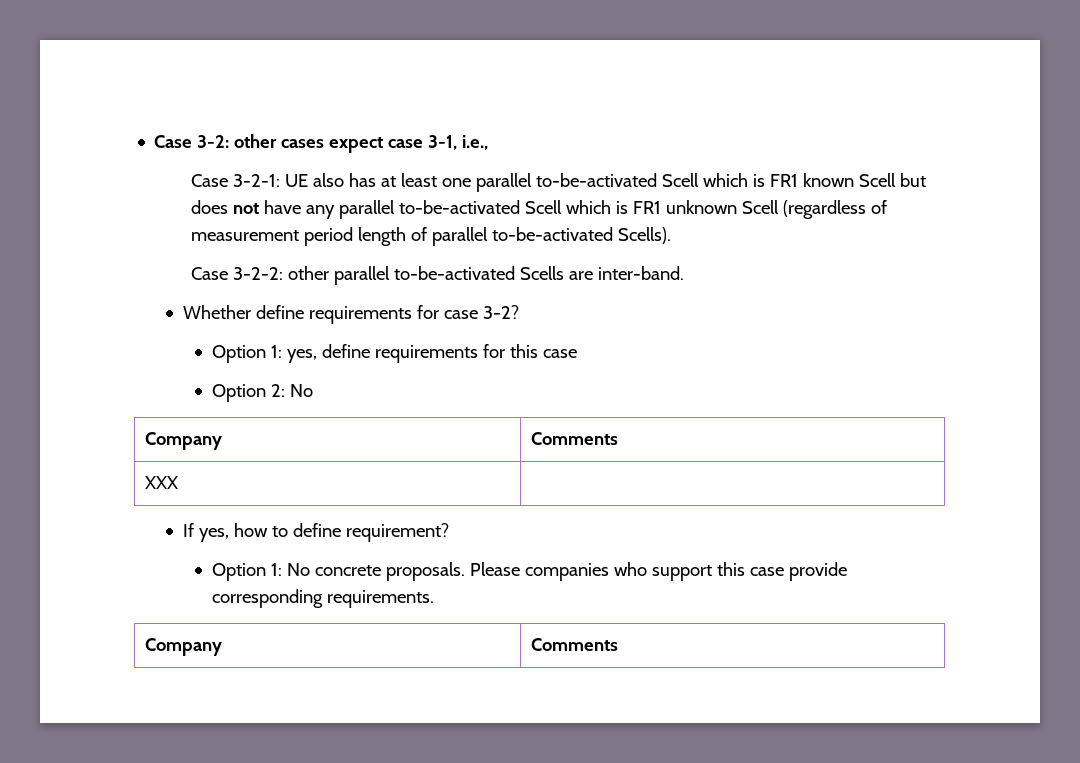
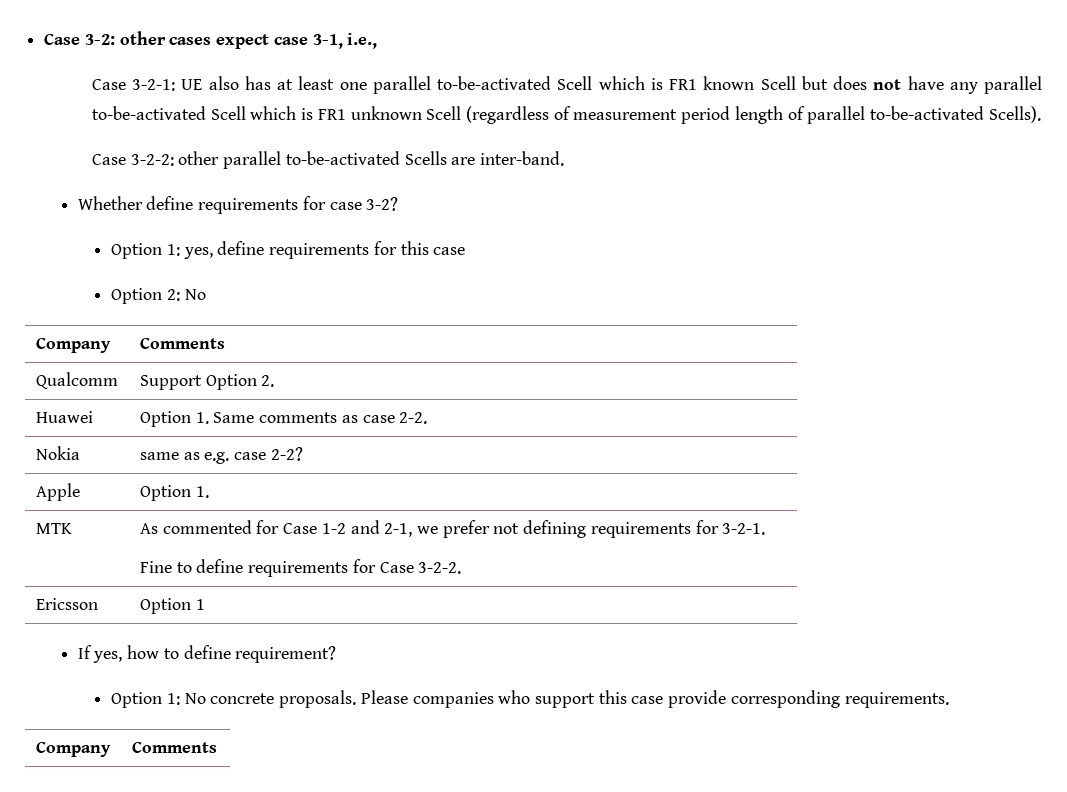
[144,476,178,489] XXX | -> [35,372,118,389] [139,374,275,390] [35,411,93,423] [139,411,428,427] [35,446,80,460] [139,447,303,464] [35,483,80,501] [139,485,209,501] [35,523,72,534] [139,520,766,538] [139,559,462,577] [35,598,98,610] [139,598,205,614] Qualcomm | Support Option 2. // Huawei | Option 1. Same comments as case 2-2. // Nokia | same as e.g. case 2-2? // Apple | Option 1. // MTK | As commented for Case 1-2 and 2-1, we prefer not defining requirements for 3-2-1. // Fine to define requirements for Case 3-2-2. // Ericsson | Option 1

